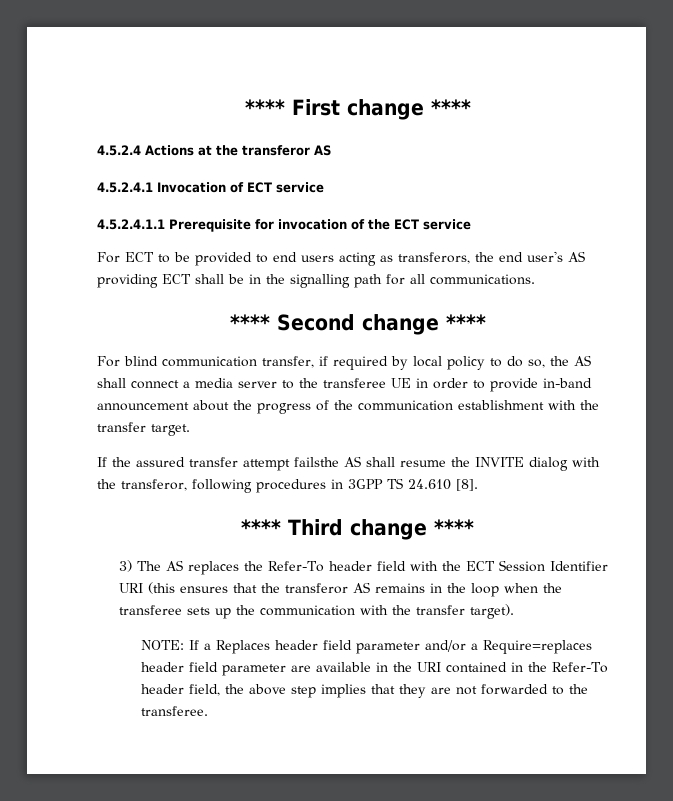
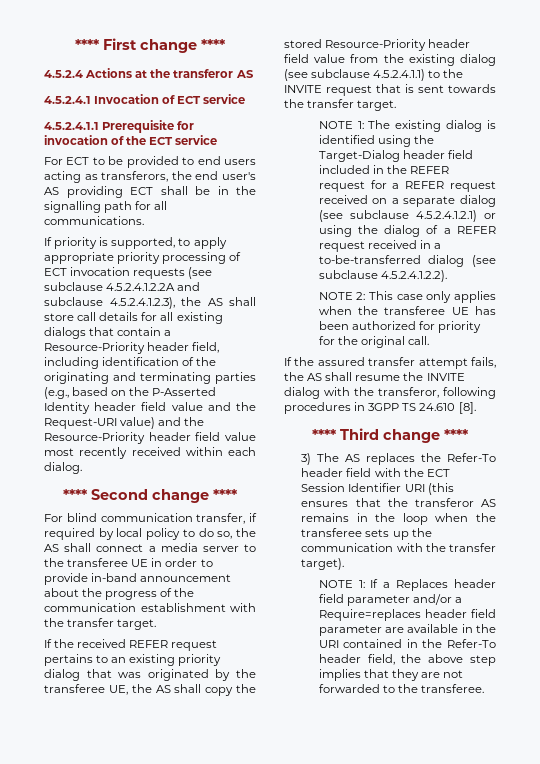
(535, 279) none -> [44,237,227,249] [44,252,242,264] [44,267,213,279] [44,282,201,291] [44,297,256,309] [44,312,223,324] [44,327,172,339] [44,342,220,354] [44,357,217,369] [44,372,256,384] [44,387,217,399] [44,402,256,414] [44,417,205,429] [44,432,256,444] [44,447,256,459] [44,462,82,474] // If priority is supported, to apply appropriate priority processing of ECT invocation requests (see subclause 4.5.2.4.1.2.2A and subclause 4.5.2.4.1.2.3), the AS shall store call details for all existing dialogs that contain a Resource-Priority header field, including identification of the originating and terminating parties (e.g., based on the P-Asserted Identity header field value and the Request-URI value) and the Resource-Priority header field value most recently received within each dialog.
(190, 430) none -> [44,639,218,651] [44,654,222,666] [44,669,256,681] [44,684,256,696] [284,39,471,51] [284,54,496,66] [284,69,464,81] [284,84,496,96] [284,99,397,111] [318,120,496,132] [318,135,434,147] [318,150,473,162] [318,165,450,174] [318,180,496,192] [318,195,496,207] [318,210,496,222] [318,225,496,237] [318,240,442,252] [318,255,496,267] [318,270,447,282] [318,291,496,303] [318,306,496,315] [318,321,482,333] [318,336,430,348] // If the received REFER request pertains to an existing priority dialog that was originated by the transferee UE, the AS shall copy the stored Resource-Priority header field value from the existing dialog (see subclause 4.5.2.4.1.1) to the INVITE request that is sent towards the transfer target. // NOTE 1: The existing dialog is identified using the Target-Dialog header field included in the REFER request for a REFER request received on a separate dialog (see subclause 4.5.2.4.1.2.1) or using the dialog of a REFER request received in a to-be-transferred dialog (see subclause 4.5.2.4.1.2.2). // NOTE 2: This case only applies when the transferee UE has been authorized for priority for the original call.
[294,457,339,467] failsthe -> [471,357,496,368] [284,372,304,381] fails, the
[140,640,184,650] NOTE: -> [318,580,365,588] NOTE 1:

